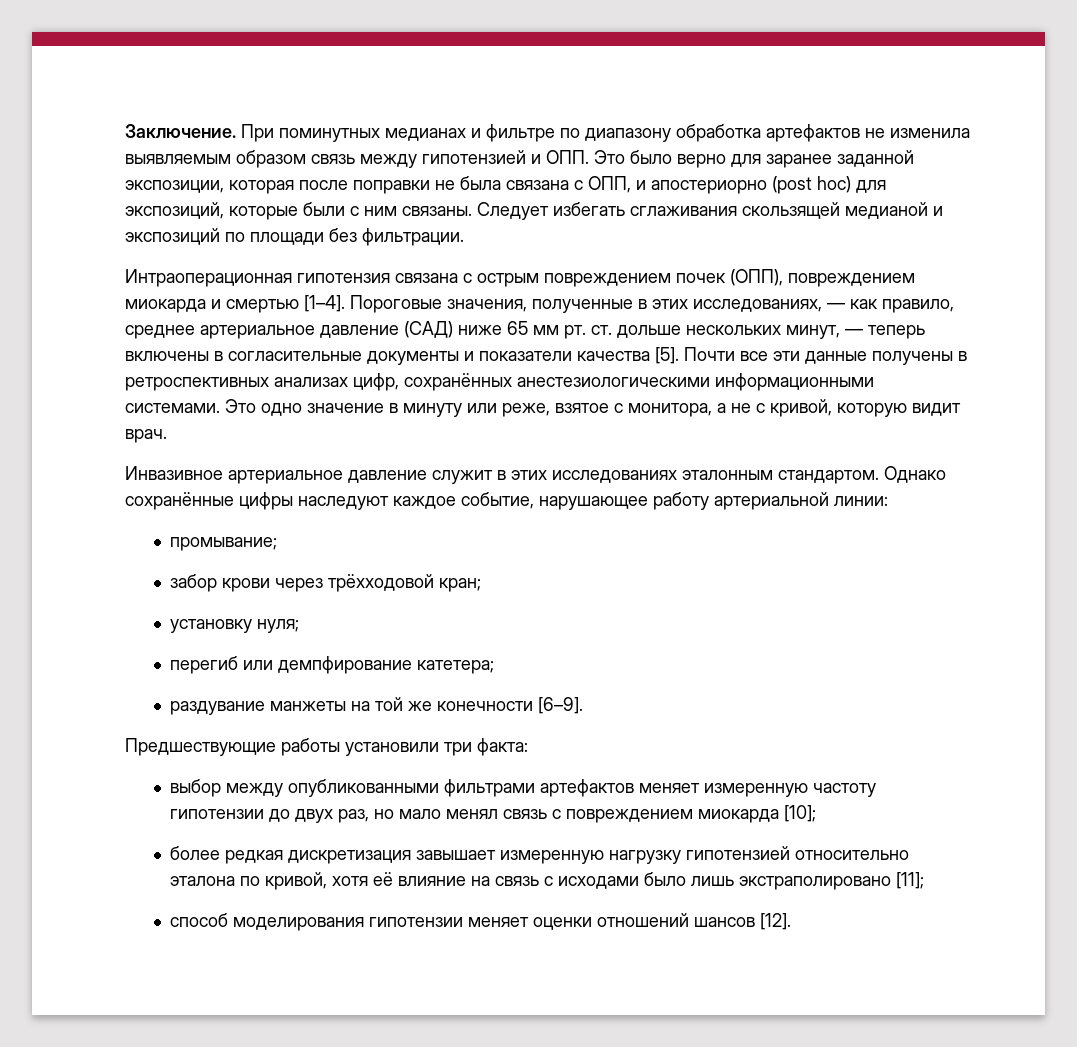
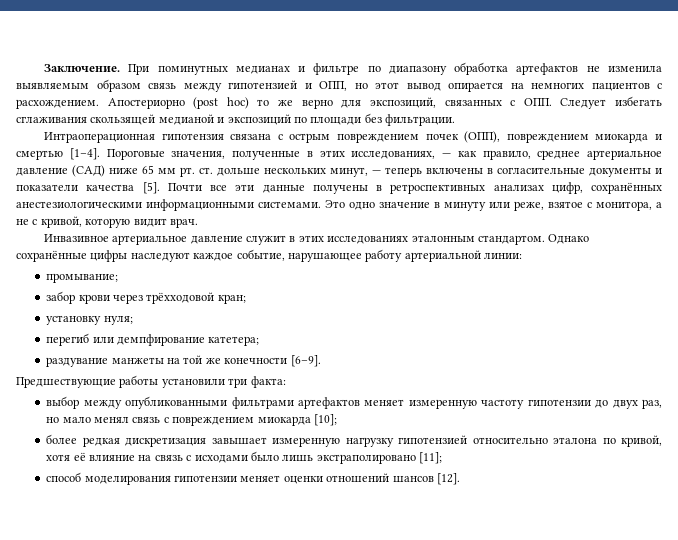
[546,150,914,168] [125,176,886,194] [125,202,472,220] ОПП. Это было верно для заранее заданной экспозиции, которая после поправки не была связана с ОПП, и апостериорно (post hoc) для экспозиций, которые были с ним связаны. -> [319,81,662,92] [16,97,552,109] ОПП, но этот вывод опирается на немногих пациентов с расхождением. Апостериорно (post hoc) то же верно для экспозиций, связанных с ОПП.

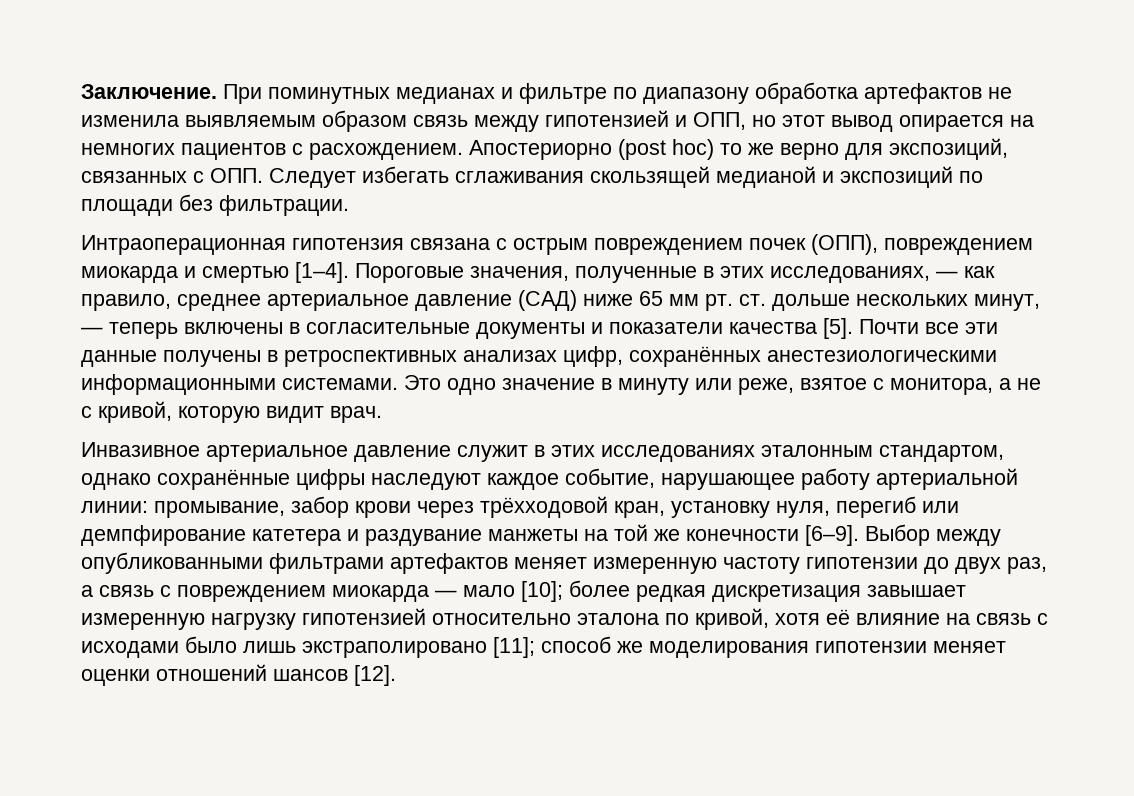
[477,234,590,245] стандартом. Однако -> [879,445,1004,462] [81,473,151,490] стандартом, однако
[46,273,119,283] // промывание; // -> [154,501,285,518] промывание,
[217,294,246,304] [46,315,133,325] кран; // установку нуля; // -> [614,501,830,518] кран, установку нуля,
[208,336,260,346] катетера; // -> [252,529,359,546] катетера и
[16,375,286,388] [46,396,80,409] // Предшествующие работы установили три факта: // выбор -> [865,524,930,546] Выбор
[46,417,130,423] но мало менял -> [81,585,93,597] а
(311, 421) none -> [435,585,515,597] — мало
(337, 420) // -> (563, 591) none
[46,472,82,482] // способ -> [541,636,643,653] способ же

